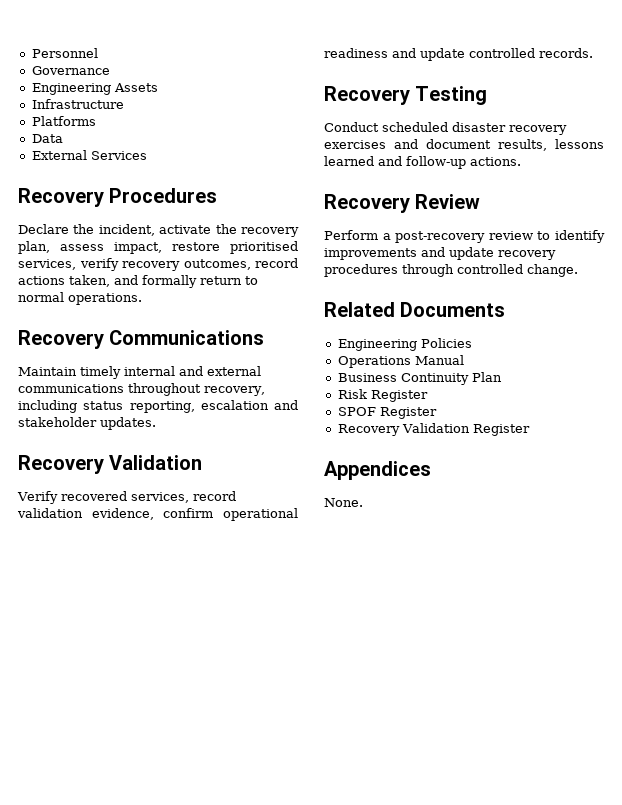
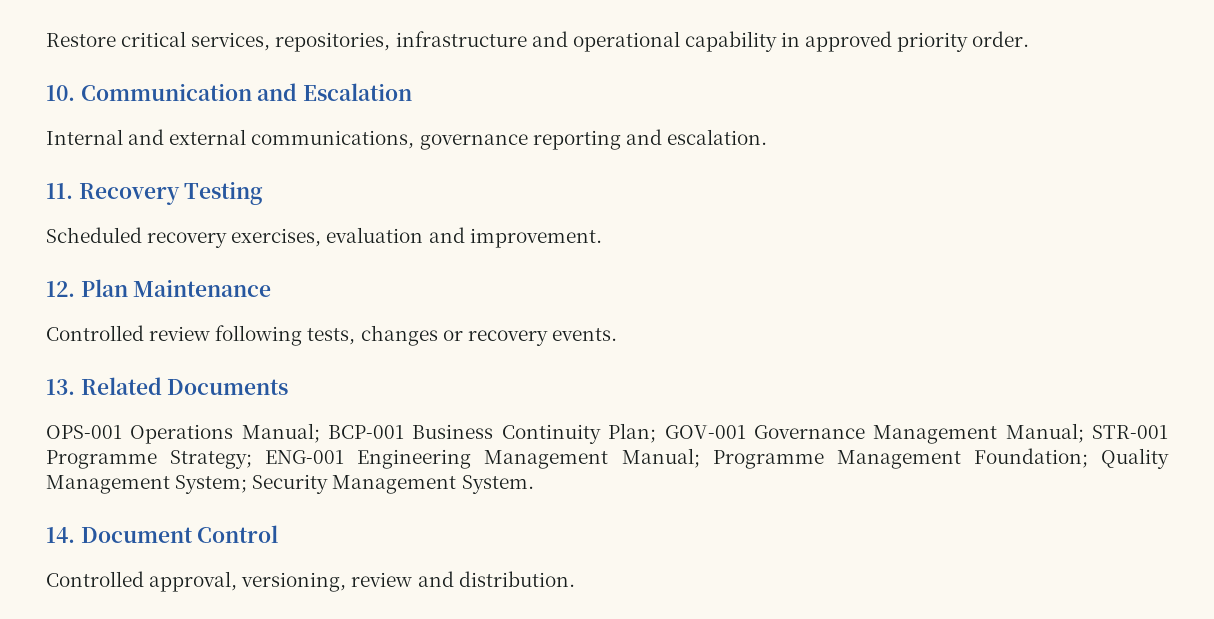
[31,48,98,58] [31,66,110,75] [31,83,158,95] [31,99,124,109] [31,116,96,126] [31,134,63,143] [31,150,147,160] [18,188,218,207] [18,224,299,237] [18,241,298,254] [18,258,298,271] [18,275,258,288] [18,292,142,305] [18,330,265,349] [18,366,261,379] [18,383,265,396] [18,400,298,413] [18,417,156,430] [18,455,203,474] [17,491,236,504] [17,508,298,521] [324,48,593,61] [324,86,488,105] [324,122,567,135] [324,139,604,151] [324,156,521,169] [324,194,481,213] [324,230,605,243] [324,247,556,260] [324,264,578,277] [324,302,506,317] [337,338,472,351] [337,355,464,368] [337,372,502,385] [337,389,428,402] [337,407,437,419] [337,423,530,436] [324,461,431,480] [324,498,363,507] Personnel // Governance // Engineering Assets // Infrastructure // Platforms // Data // External Services // Recovery Procedures // Declare the incident, activate the recovery plan, assess impact, restore prioritised services, verify recovery outcomes, record actions taken, and formally return to normal operations. // Recovery Communications // Maintain timely internal and external communications throughout recovery, including status reporting, escalation and stakeholder updates. // Recovery Validation // Verify recovered services, record validation evidence, confirm operational readiness and update controlled records. // Recovery Testing // Conduct scheduled disaster recovery exercises and document results, lessons learned and follow-up actions. // Recovery Review // Perform a post-recovery review to identify improvements and update recovery procedures through controlled change. // Related Documents // Engineering Policies // Operations Manual // Business Continuity Plan // Risk Register // SPOF Register // Recovery Validation Register // Appendices // None. -> [46,31,1030,52] [46,83,413,101] [46,129,767,150] [46,181,264,205] [46,227,602,248] [46,279,272,297] [46,325,617,346] [46,377,289,395] [46,423,1168,444] [46,448,1169,469] [46,474,534,494] [46,525,279,543] [46,571,575,592] Restore critical services, repositories, infrastructure and operational capability in approved priority order. // 10. Communication and Escalation // Internal and external communications, governance reporting and escalation. // 11. Recovery Testing // Scheduled recovery exercises, evaluation and improvement. // 12. Plan Maintenance // Controlled review following tests, changes or recovery events. // 13. Related Documents // OPS-001 Operations Manual; BCP-001 Business Continuity Plan; GOV-001 Governance Management Manual; STR-001 Programme Strategy; ENG-001 Engineering Management Manual; Programme Management Foundation; Quality Management System; Security Management System. // 14. Document Control // Controlled approval, versioning, review and distribution.

